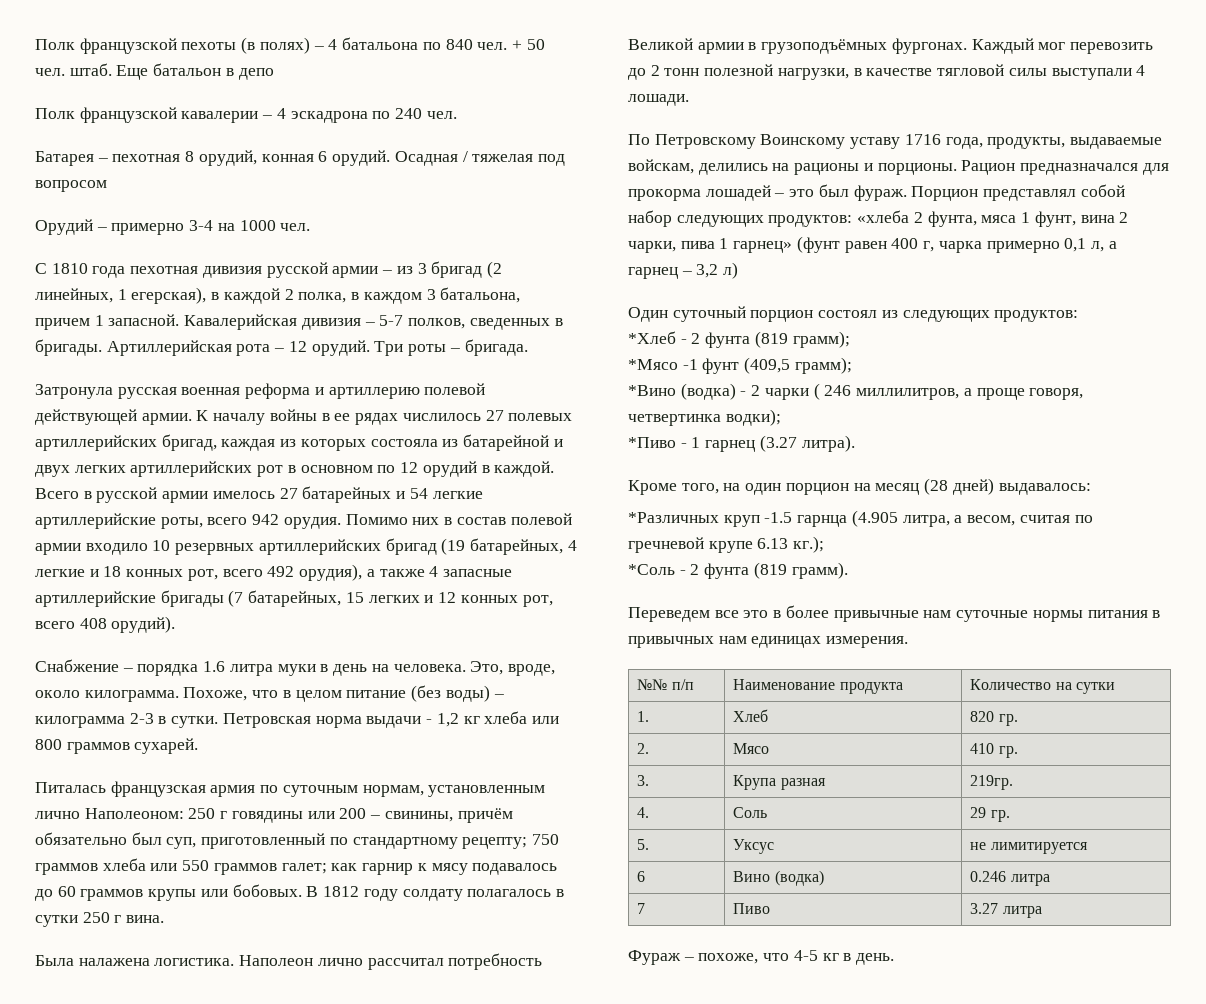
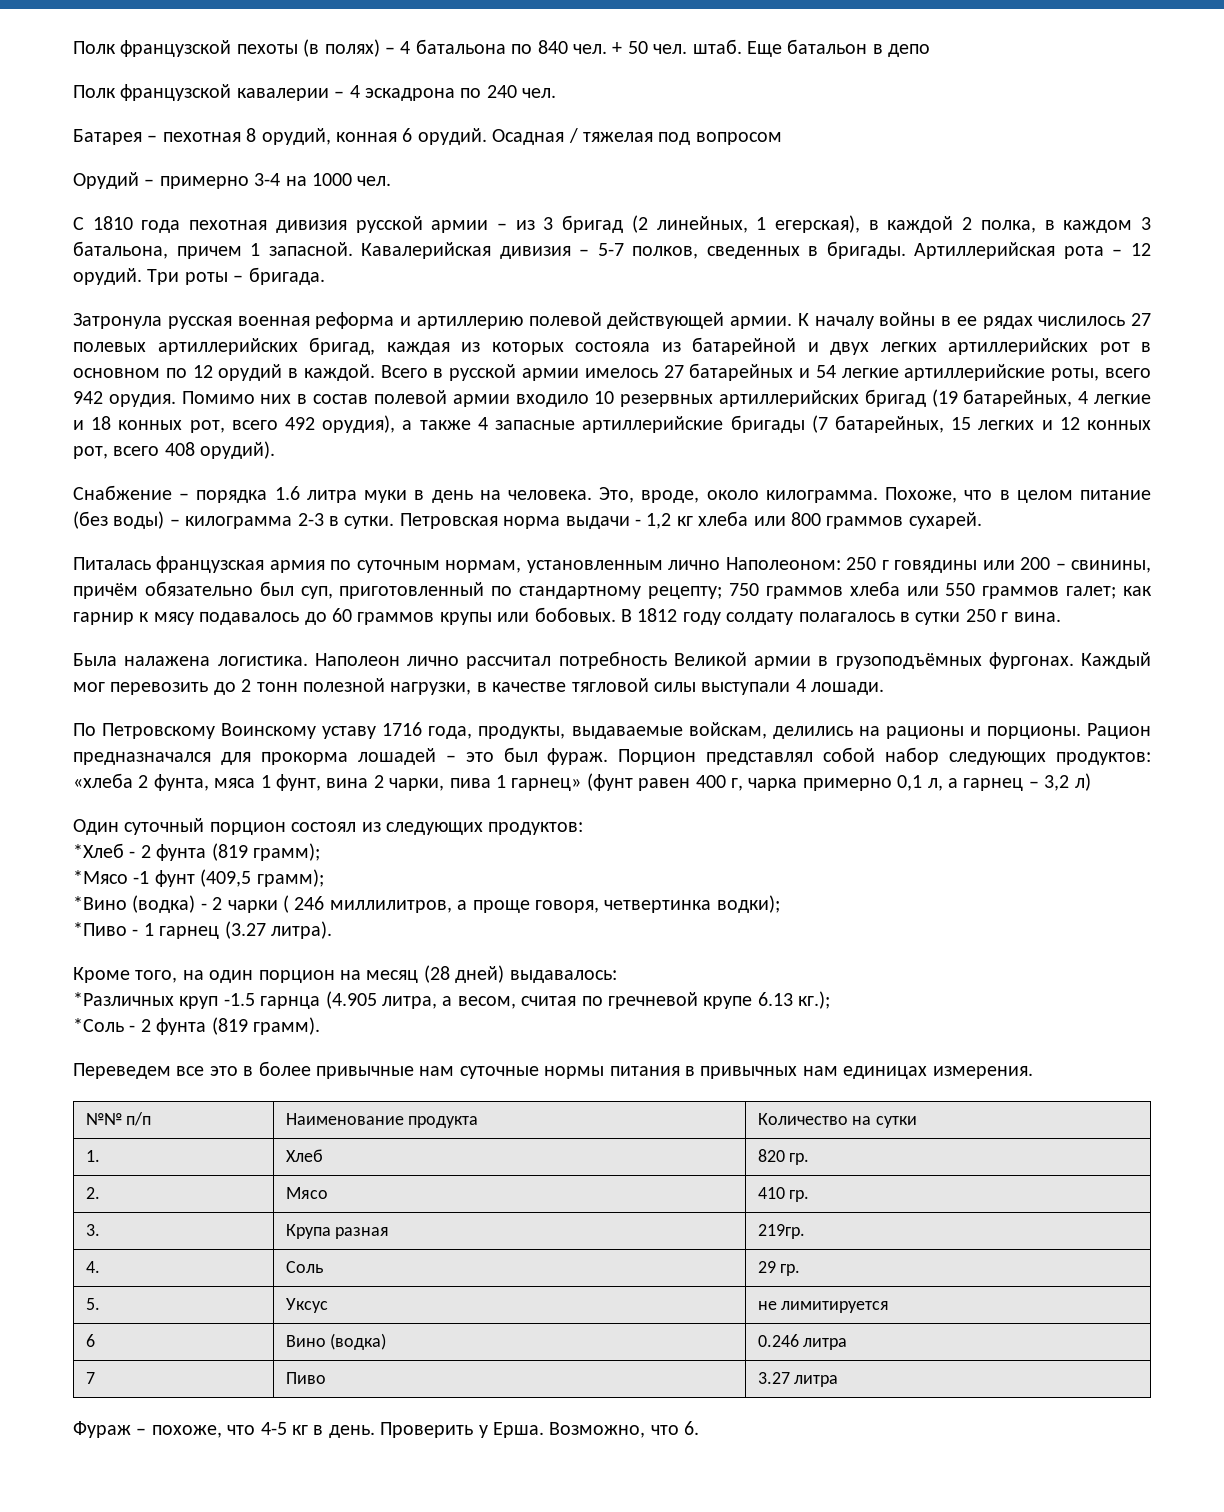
(895, 959) none -> [380,1421,700,1438] Проверить у Ерша. Возможно, что 6.

